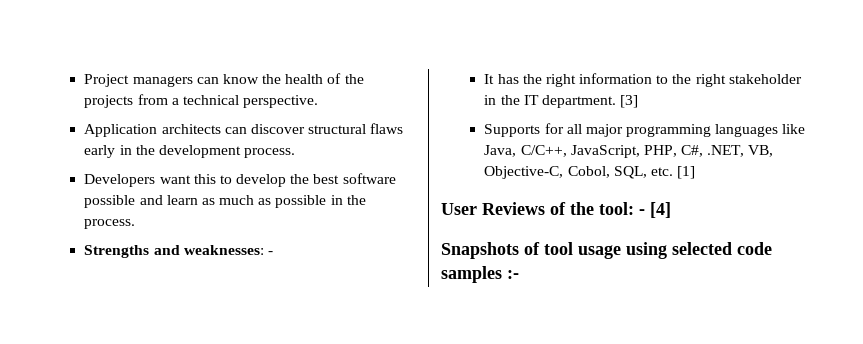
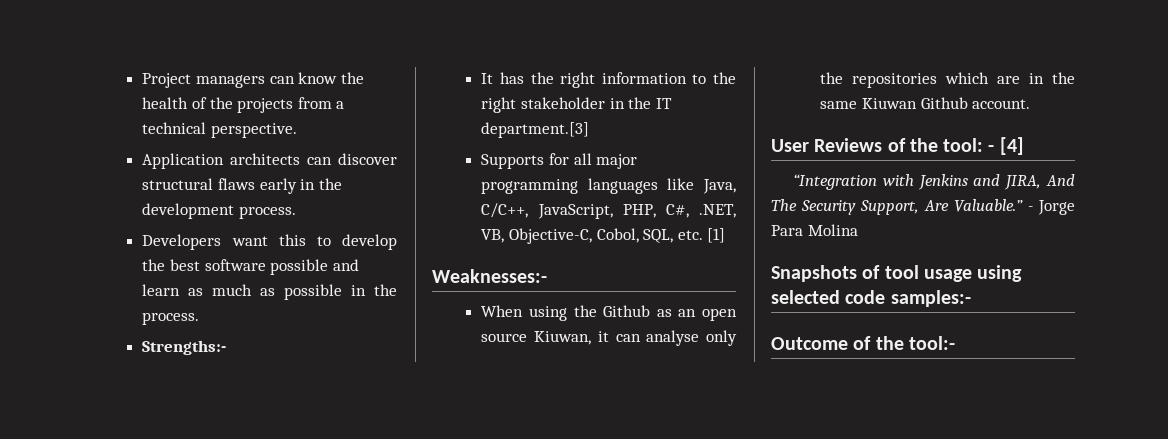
[84,245,273,258] Strengths and weaknesses: - -> [142,340,227,355] Strengths:-
[541,95,639,108] department. [3] -> [481,122,590,138] department.[3]
(696, 172) none -> [432,269,547,283] [481,305,737,321] [481,330,737,346] [820,72,1075,88] [820,97,1031,109] // Weaknesses:- // When using the Github as an open source Kiuwan, it can analyse only the repositories which are in the same Kiuwan Github account.
(671, 210) none -> [793,174,1075,190] [771,199,1075,215] [771,224,858,236] // “Integration with Jenkins and JIRA, And The Security Support, Are Valuable.” - Jorge Para Molina
[441,266,519,283] samples :- -> [890,290,971,307] [771,336,955,350] samples:- // Outcome of the tool:-

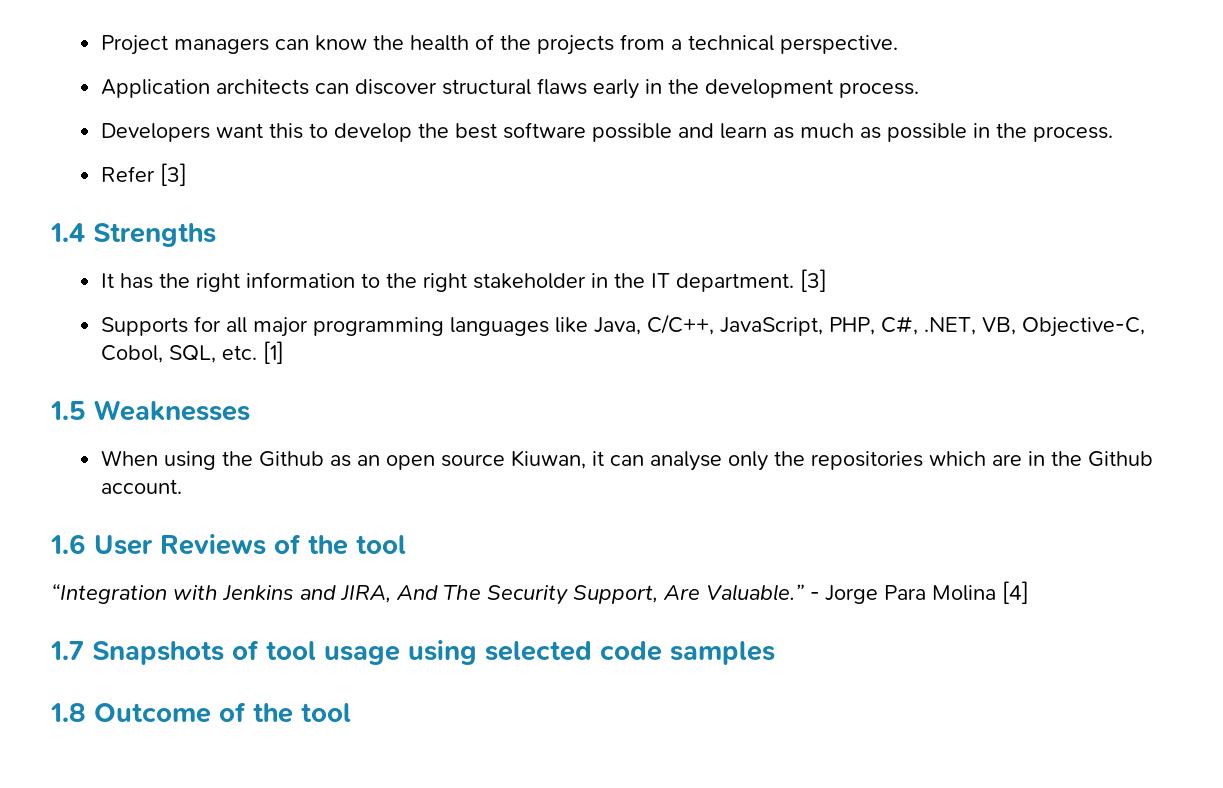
[142,340,227,355] Strengths:- -> [101,163,188,186] [50,223,216,247] Refer [3] // 1.4 Strengths
[481,122,590,138] department.[3] -> [676,269,828,292] department. [3]
[432,269,547,283] Weaknesses:- -> [50,400,250,421] 1.5 Weaknesses
[820,98,917,109] same Kiuwan -> (1083, 458) none
(1031, 104) none -> [50,534,86,554] 1.6
[943,137,1024,155] tool: - [4] -> [356,535,406,554] tool
(858, 230) // -> [1002,581,1029,604] [50,641,84,660] [4] // 1.7
[890,290,971,307] samples:- // -> [670,641,775,665] [50,703,86,722] samples // 1.8
[908,336,955,350] tool:- -> [301,703,351,722] tool

